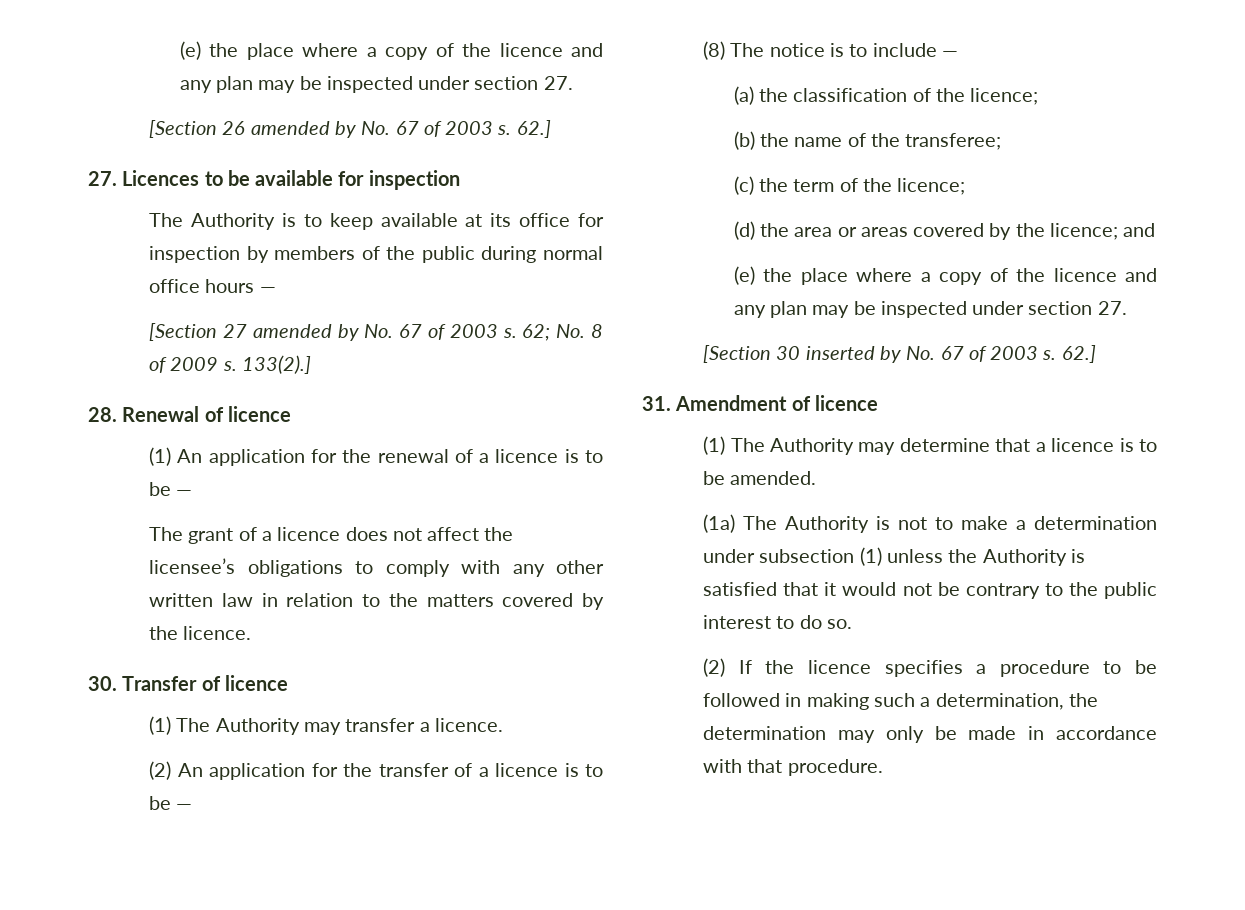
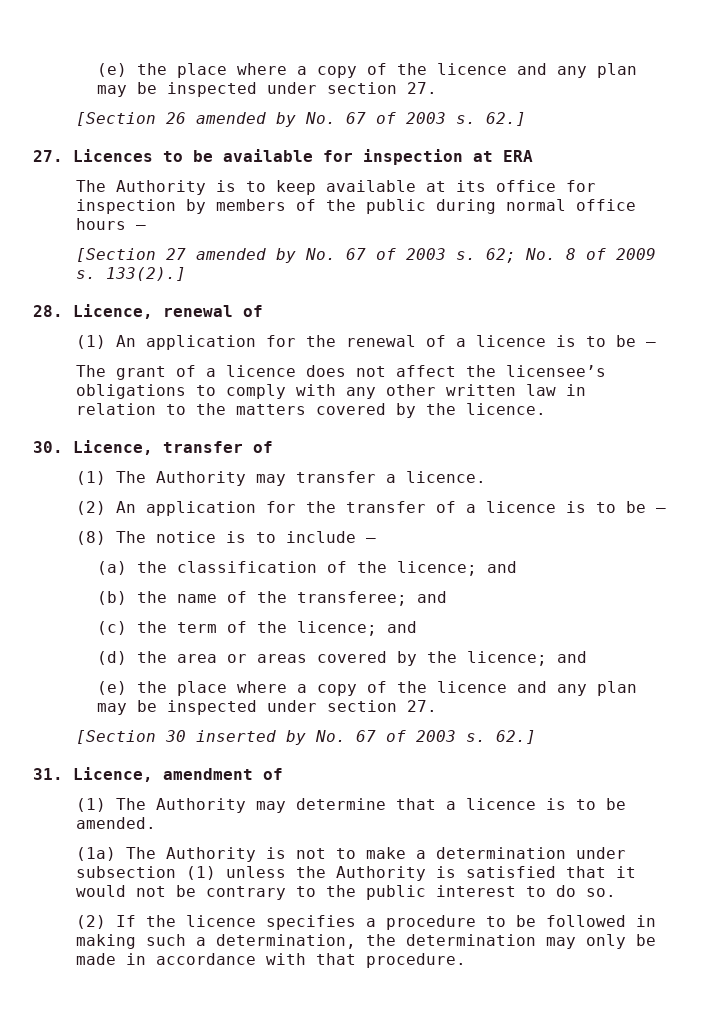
(460, 180) none -> [473,150,533,162] at ERA
[122,406,291,422] Renewal of licence -> [73,304,263,319] Licence, renewal of
[122,675,288,691] Transfer of licence -> [73,440,273,455] Licence, transfer of
(1039, 96) none -> [486,561,517,573] and
(1002, 141) none -> [416,591,447,603] and
(966, 186) none -> [386,621,417,633] and
[675,395,878,411] Amendment of licence -> [73,767,283,782] Licence, amendment of

